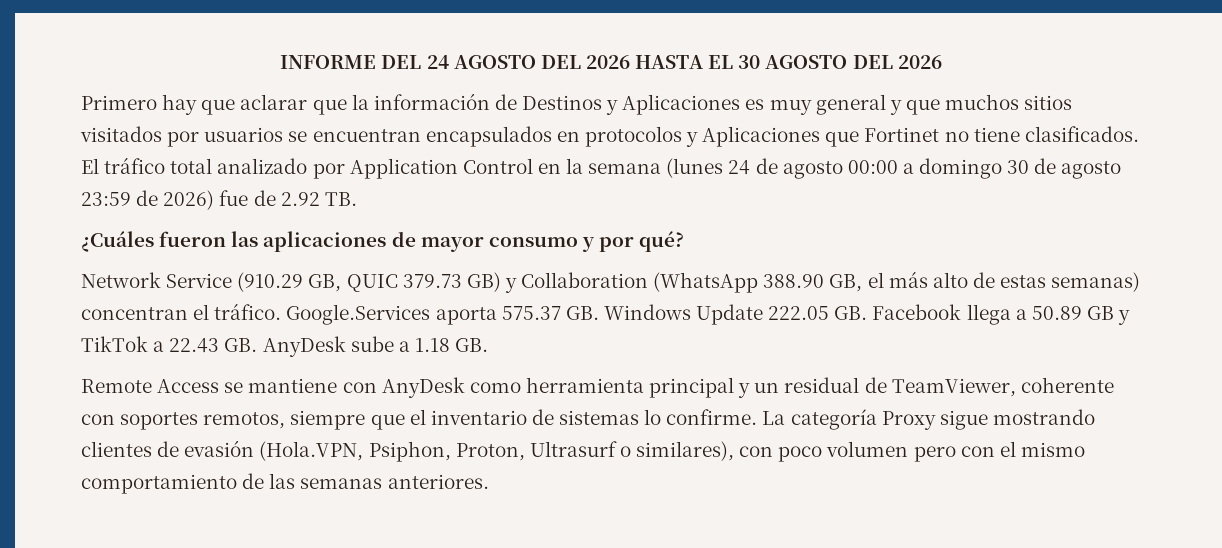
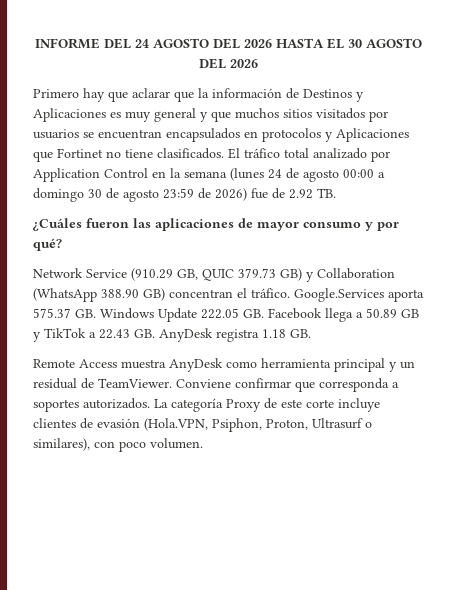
[829,271,1141,292] GB, el más alto de estas semanas) -> [143,288,165,301] GB)
[350,336,410,352] sube a -> [216,329,259,342] registra
[224,378,377,393] se mantiene con -> [121,359,166,369] muestra
[891,377,1114,397] [81,409,1095,430] TeamViewer, coherente con soportes remotos, siempre que el inventario de sistemas lo confirme. La categoría Proxy sigue mostrando -> [98,378,399,392] [33,398,380,412] TeamViewer. Conviene confirmar que corresponda a soportes autorizados. La categoría Proxy de este corte incluye
[826,441,1085,462] [81,473,489,494] volumen pero con el mismo comportamiento de las semanas anteriores. -> [150,438,203,449] volumen.

